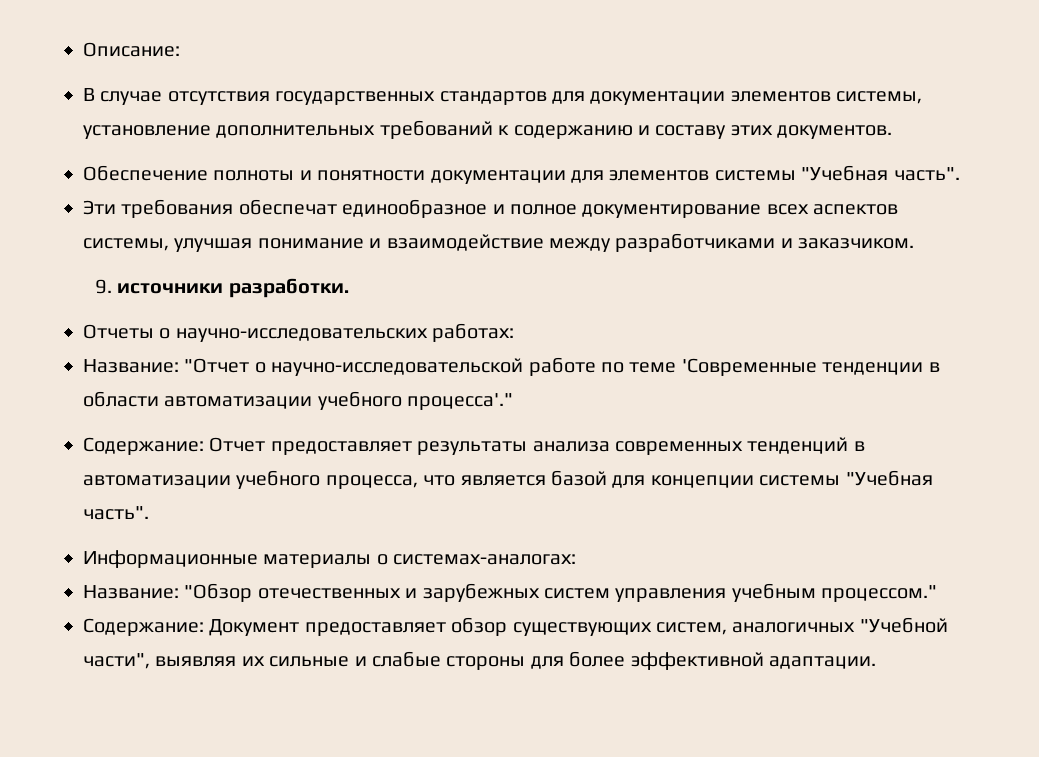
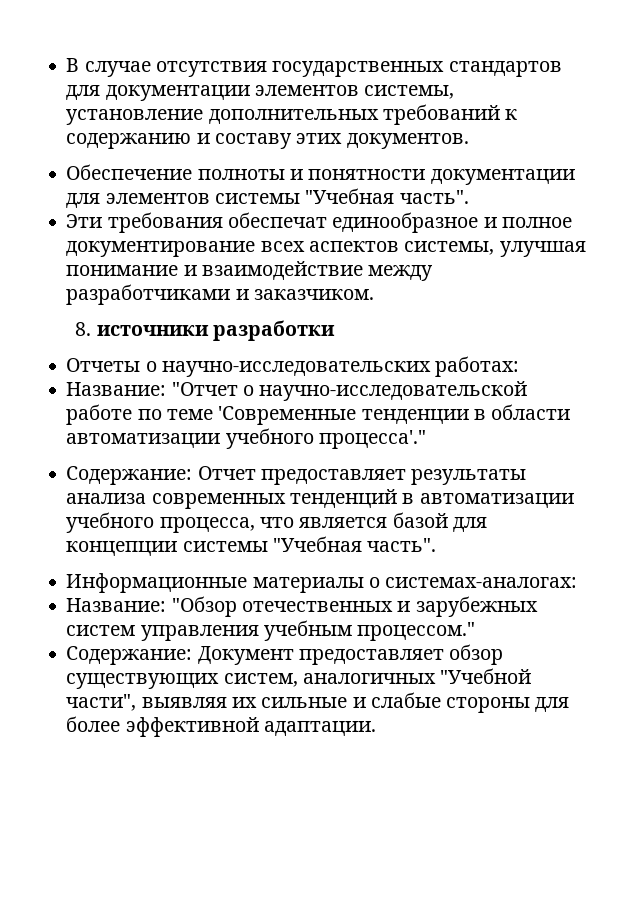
[83,42,180,57] Описание: // -> (66, 65) none
[94,278,349,298] 9. источники разработки. -> [75,320,335,341] 8. источники разработки

